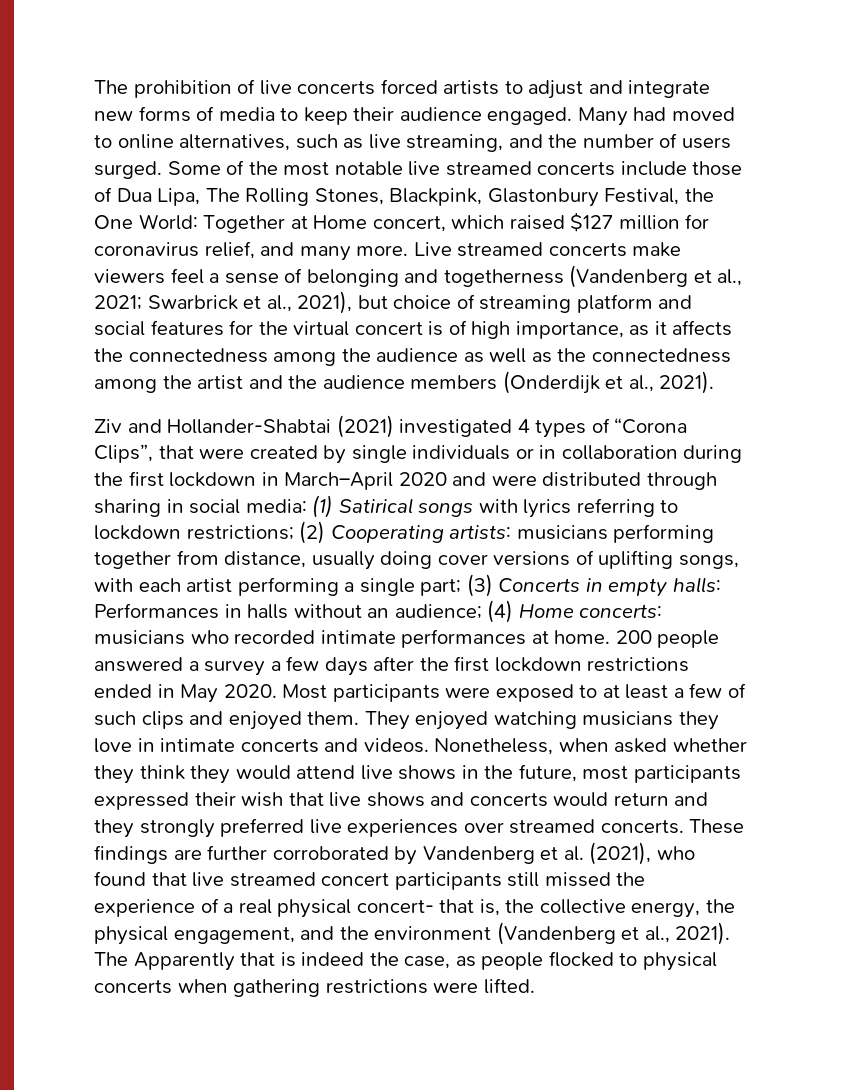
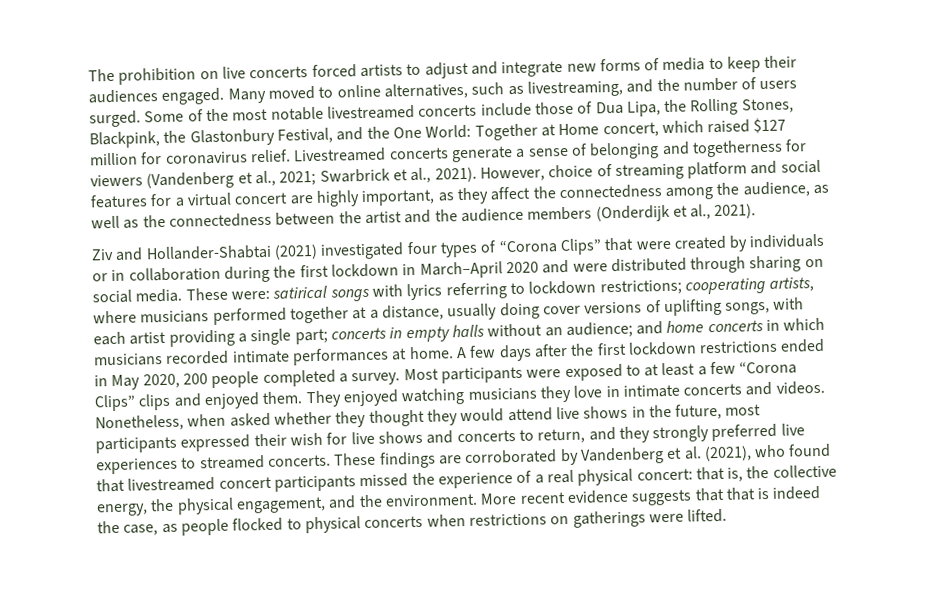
[237,79,256,94] of -> [199,70,219,80] on
[399,107,482,121] audience -> [88,89,158,104] audiences
[633,107,667,121] had -> (267, 95) none
[368,134,504,152] live streaming, -> [526,79,623,98] livestreaming,
[408,161,532,176] live streamed -> [326,104,415,120] livestreamed
[205,188,240,202] The -> [664,99,688,112] the
(483, 197) none -> [163,130,187,143] the
(680, 196) none -> [336,126,364,141] and
[204,241,682,261] [94,268,204,284] relief, and many more. Live streamed concerts make viewers feel -> [249,146,513,163] relief. Livestreamed concerts generate
(564, 278) none -> [785,139,808,152] [90,174,143,187] for viewers
[297,291,388,314] 2021), but -> [434,166,545,183] 2021). However,
[258,321,288,335] the -> [174,197,185,207] a
[428,320,733,339] [94,348,459,366] is of high importance, as it affects the connectedness among the audience -> [289,181,810,207] are highly important, as they affect the connectedness among the audience,
[94,379,157,393] among -> [275,211,336,226] between
[517,419,530,433] 4 -> [406,241,438,255] four
[94,444,153,463] Clips”, -> [559,238,602,256] Clips”
[351,445,407,463] single -> (749, 243) none
[166,495,413,518] in social media: (1) Satirical -> [804,258,824,268] [92,285,328,304] on social media. These were: satirical
[299,521,715,544] [94,550,219,569] (2) Cooperating artists: musicians performing together from -> [684,277,815,295] [93,306,379,326] cooperating artists, where musicians performed together at a
[237,577,339,596] performing -> [168,329,235,347] providing
[466,574,721,597] [94,600,663,623] [94,630,229,645] (3) Concerts in empty halls: Performances in halls without an audience; (4) Home concerts: musicians who -> [330,317,826,343] [93,353,163,367] concerts in empty halls without an audience; and home concerts in which musicians
[615,630,720,648] [94,657,281,676] 200 people answered a survey a -> [455,346,467,359] A
[223,684,277,698] 2020. -> [142,369,401,389] 2020, 200 people completed a survey.
[727,683,746,698] [94,711,136,726] of such -> [739,360,798,375] [94,394,136,412] “Corona Clips”
[139,765,185,780] think -> [368,409,425,427] thought
[288,792,324,806] that -> [326,432,348,445] for
[553,792,669,807] would return -> [518,428,586,444] to return,
[463,822,504,833] over -> [181,457,197,469] to
[207,845,268,860] further -> (462, 460) none
[192,872,316,887] live streamed -> [127,476,216,492] livestreamed
[507,872,540,887] still -> (356, 483) none
[356,900,434,913] concert- -> [636,468,693,481] concert:
[374,922,731,945] [94,952,235,971] environment (Vandenberg et al., 2021). The Apparently -> [384,487,725,507] environment. More recent evidence suggests that
[233,979,428,997] gathering restrictions -> [468,510,646,528] restrictions on gatherings

